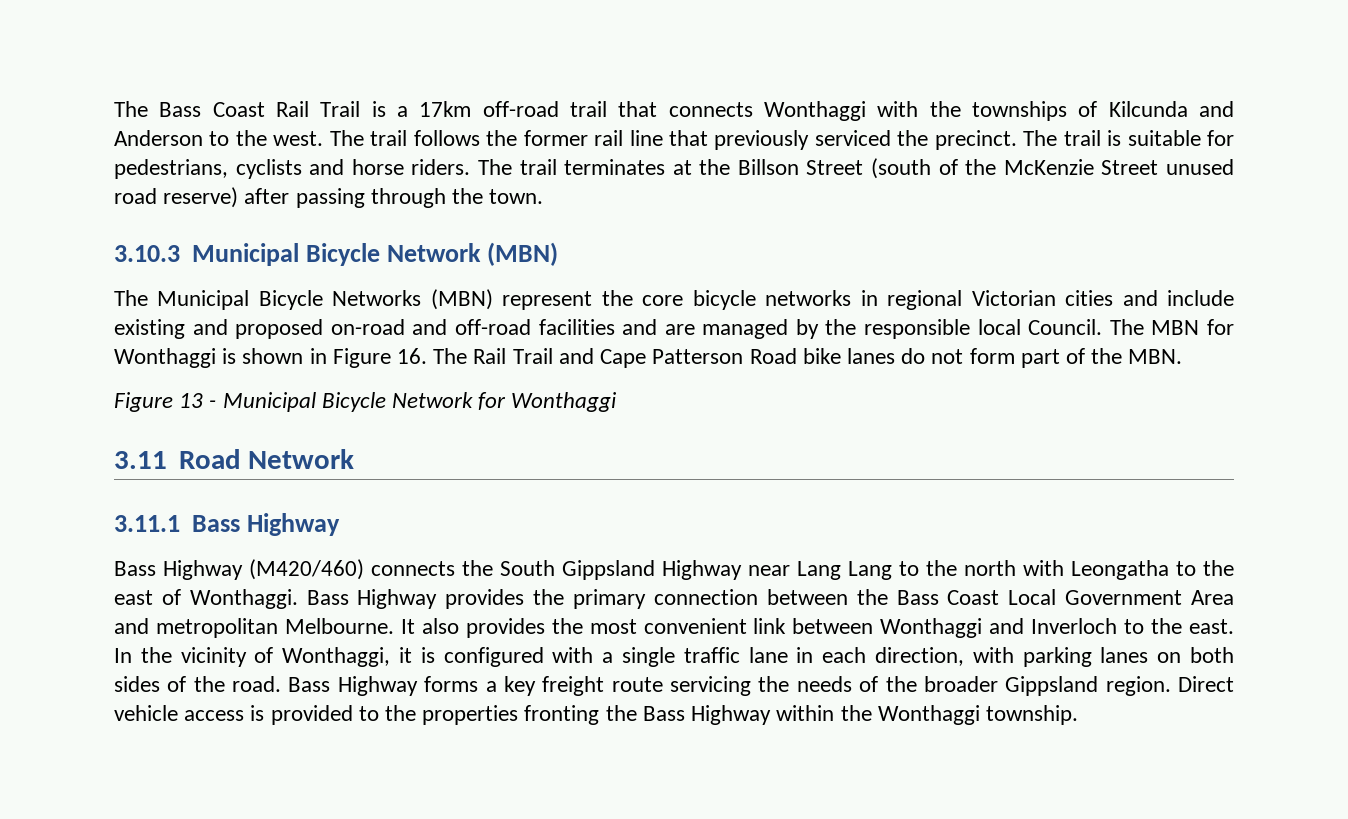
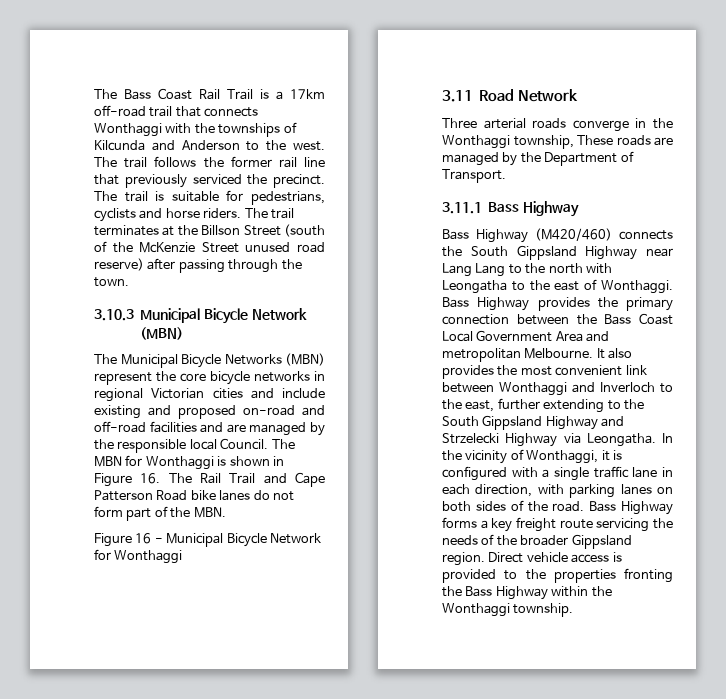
[179,393,204,408] 13 -> [135,533,152,544] 16
(355, 459) none -> [442,118,673,132] [442,135,673,149] [442,151,634,166] [442,169,506,183] // Three arterial roads converge in the Wonthaggi township, These roads are managed by the Department of Transport.
[1189,619,1234,634] east. -> [465,398,644,413] [442,415,625,430] [442,433,656,447] east, further extending to the South Gippsland Highway and Strzelecki Highway via Leongatha.

